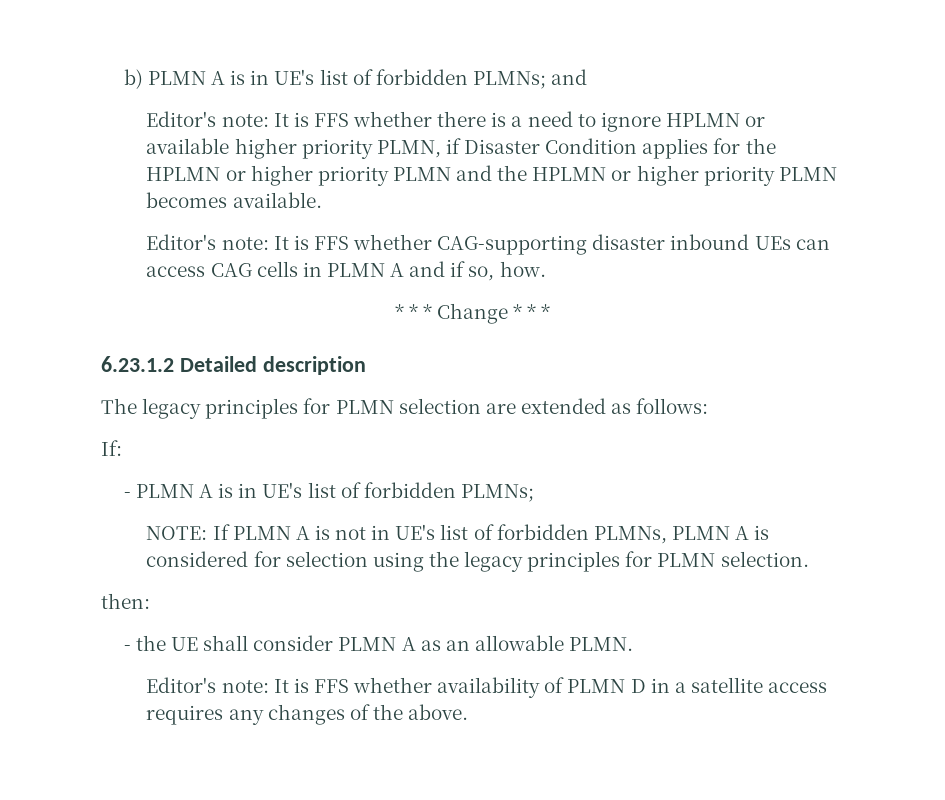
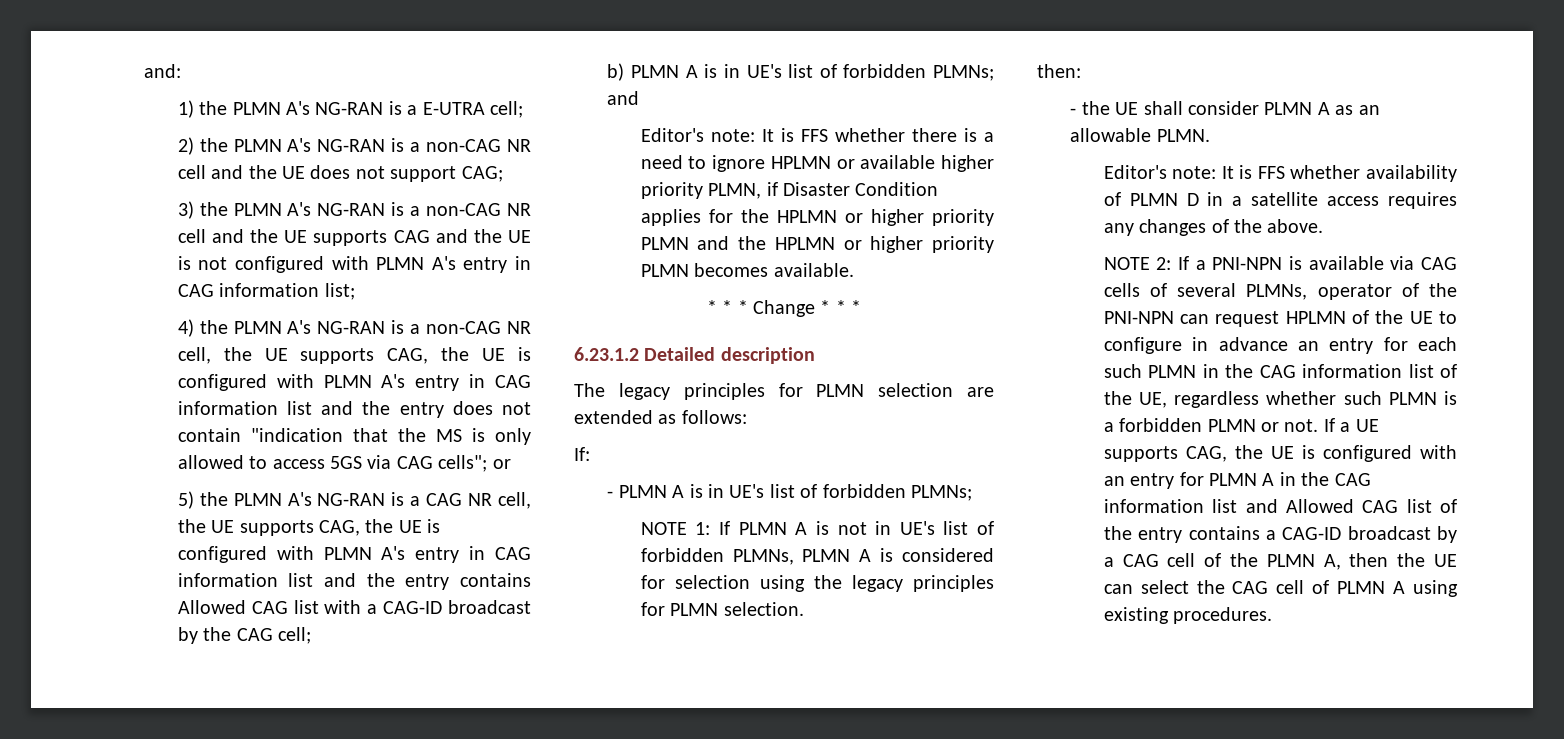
(123, 79) none -> [144,64,182,78] [177,100,523,118] [177,137,531,155] [177,165,503,182] [177,201,531,219] [177,229,531,246] [177,256,531,273] [177,283,355,300] [177,319,531,337] [177,347,532,364] [177,374,532,391] [177,401,531,418] [177,428,531,445] [177,455,511,472] [177,491,531,509] [177,519,441,536] [177,546,532,563] [177,573,531,590] [177,600,531,614] [177,627,311,644] and: // 1) the PLMN A's NG-RAN is a E-UTRA cell; // 2) the PLMN A's NG-RAN is a non-CAG NR cell and the UE does not support CAG; // 3) the PLMN A's NG-RAN is a non-CAG NR cell and the UE supports CAG and the UE is not configured with PLMN A's entry in CAG information list; // 4) the PLMN A's NG-RAN is a non-CAG NR cell, the UE supports CAG, the UE is configured with PLMN A's entry in CAG information list and the entry does not contain "indication that the MS is only allowed to access 5GS via CAG cells"; or // 5) the PLMN A's NG-RAN is a CAG NR cell, the UE supports CAG, the UE is configured with PLMN A's entry in CAG information list and the entry contains Allowed CAG list with a CAG-ID broadcast by the CAG cell; //
[146,234,830,255] [146,261,546,281] // Editor's note: It is FFS whether CAG-supporting disaster inbound UEs can access CAG cells in PLMN A and if so, how. -> (854, 270) none
[146,526,208,540] NOTE: -> [640,522,711,535] NOTE 1:
(469, 712) none -> [1103,256,1457,270] [1103,283,1457,300] [1103,310,1457,327] [1103,337,1457,354] [1103,364,1457,378] [1103,391,1457,408] [1103,418,1379,432] [1103,445,1457,462] [1103,472,1371,489] [1103,499,1457,513] [1103,526,1457,543] [1103,553,1457,570] [1103,580,1458,597] [1103,607,1273,624] // NOTE 2: If a PNI-NPN is available via CAG cells of several PLMNs, operator of the PNI-NPN can request HPLMN of the UE to configure in advance an entry for each such PLMN in the CAG information list of the UE, regardless whether such PLMN is a forbidden PLMN or not. If a UE supports CAG, the UE is configured with an entry for PLMN A in the CAG information list and Allowed CAG list of the entry contains a CAG-ID broadcast by a CAG cell of the PLMN A, then the UE can select the CAG cell of PLMN A using existing procedures.

